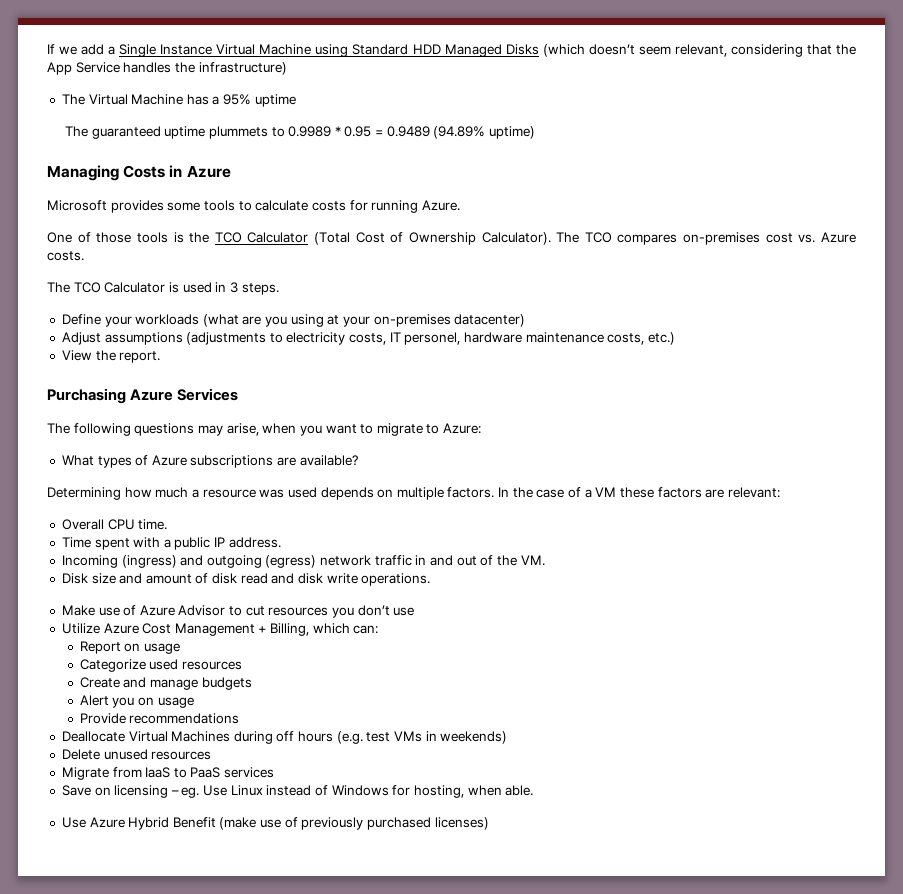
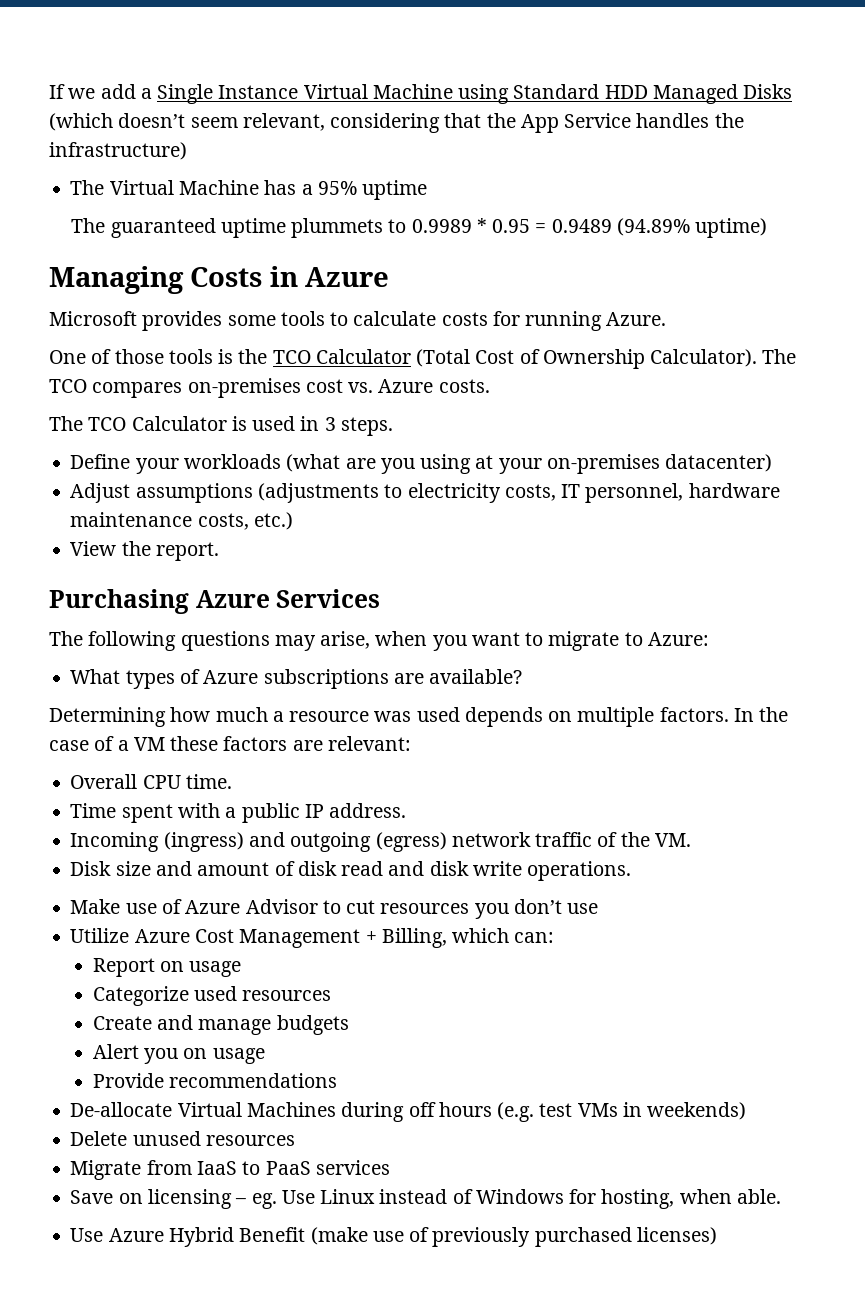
[404,332,461,345] personel, -> [585,483,684,503] personnel,
[415,555,477,566] in and out -> (593, 839) none
[61,731,125,742] Deallocate -> [70,1102,173,1117] De-allocate

